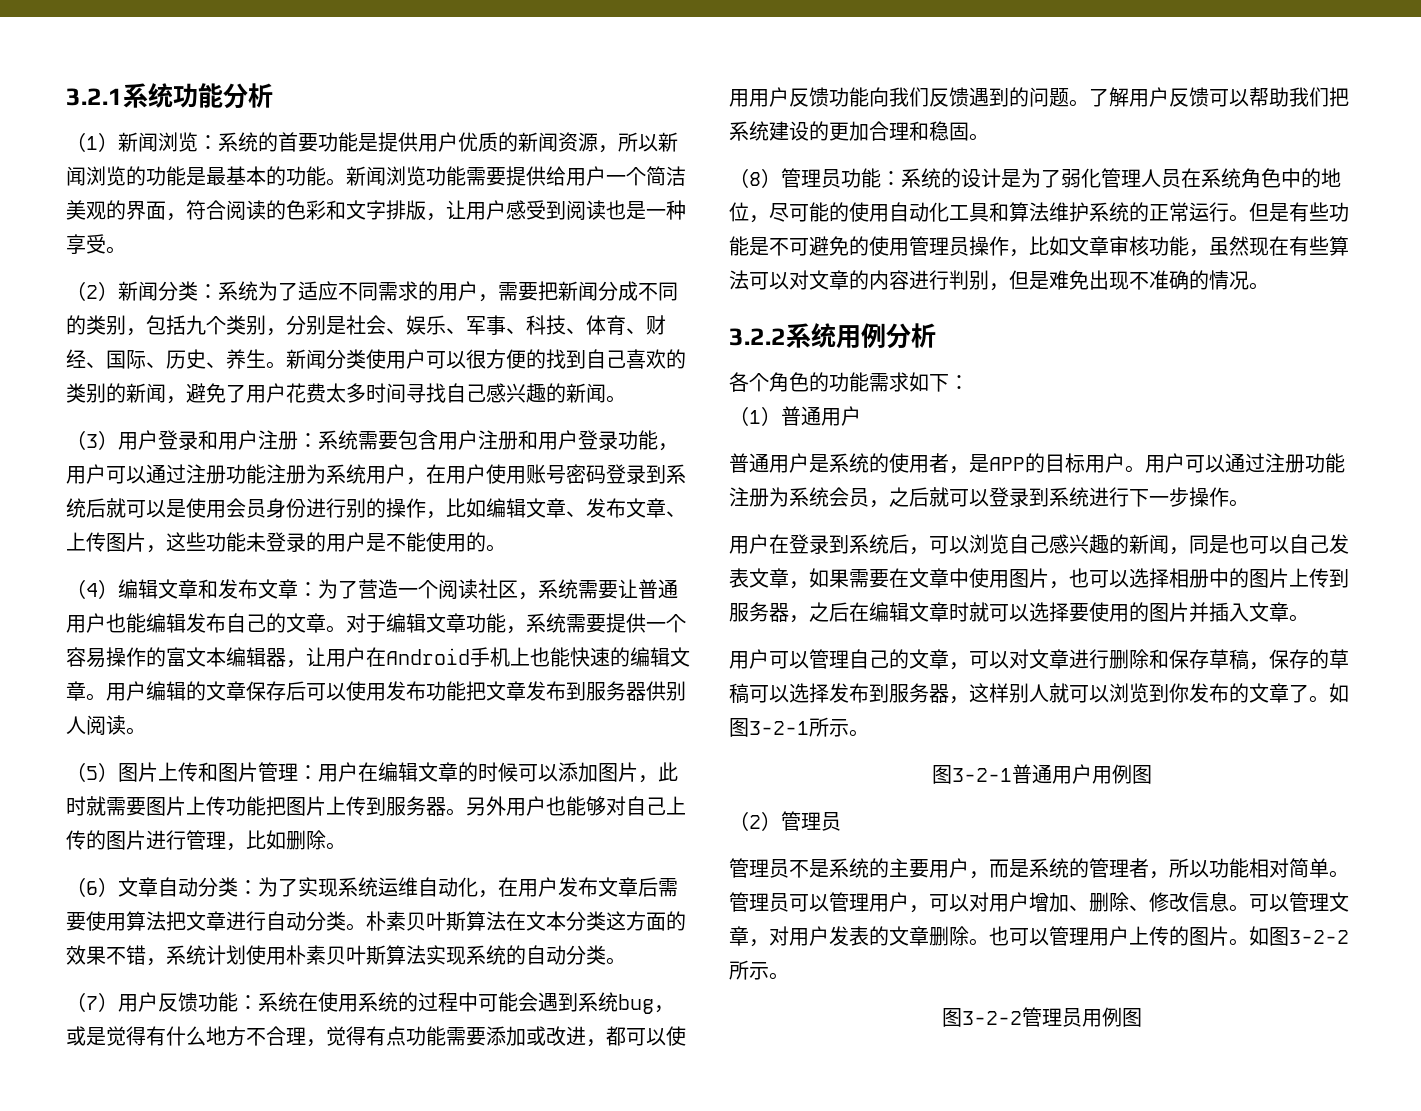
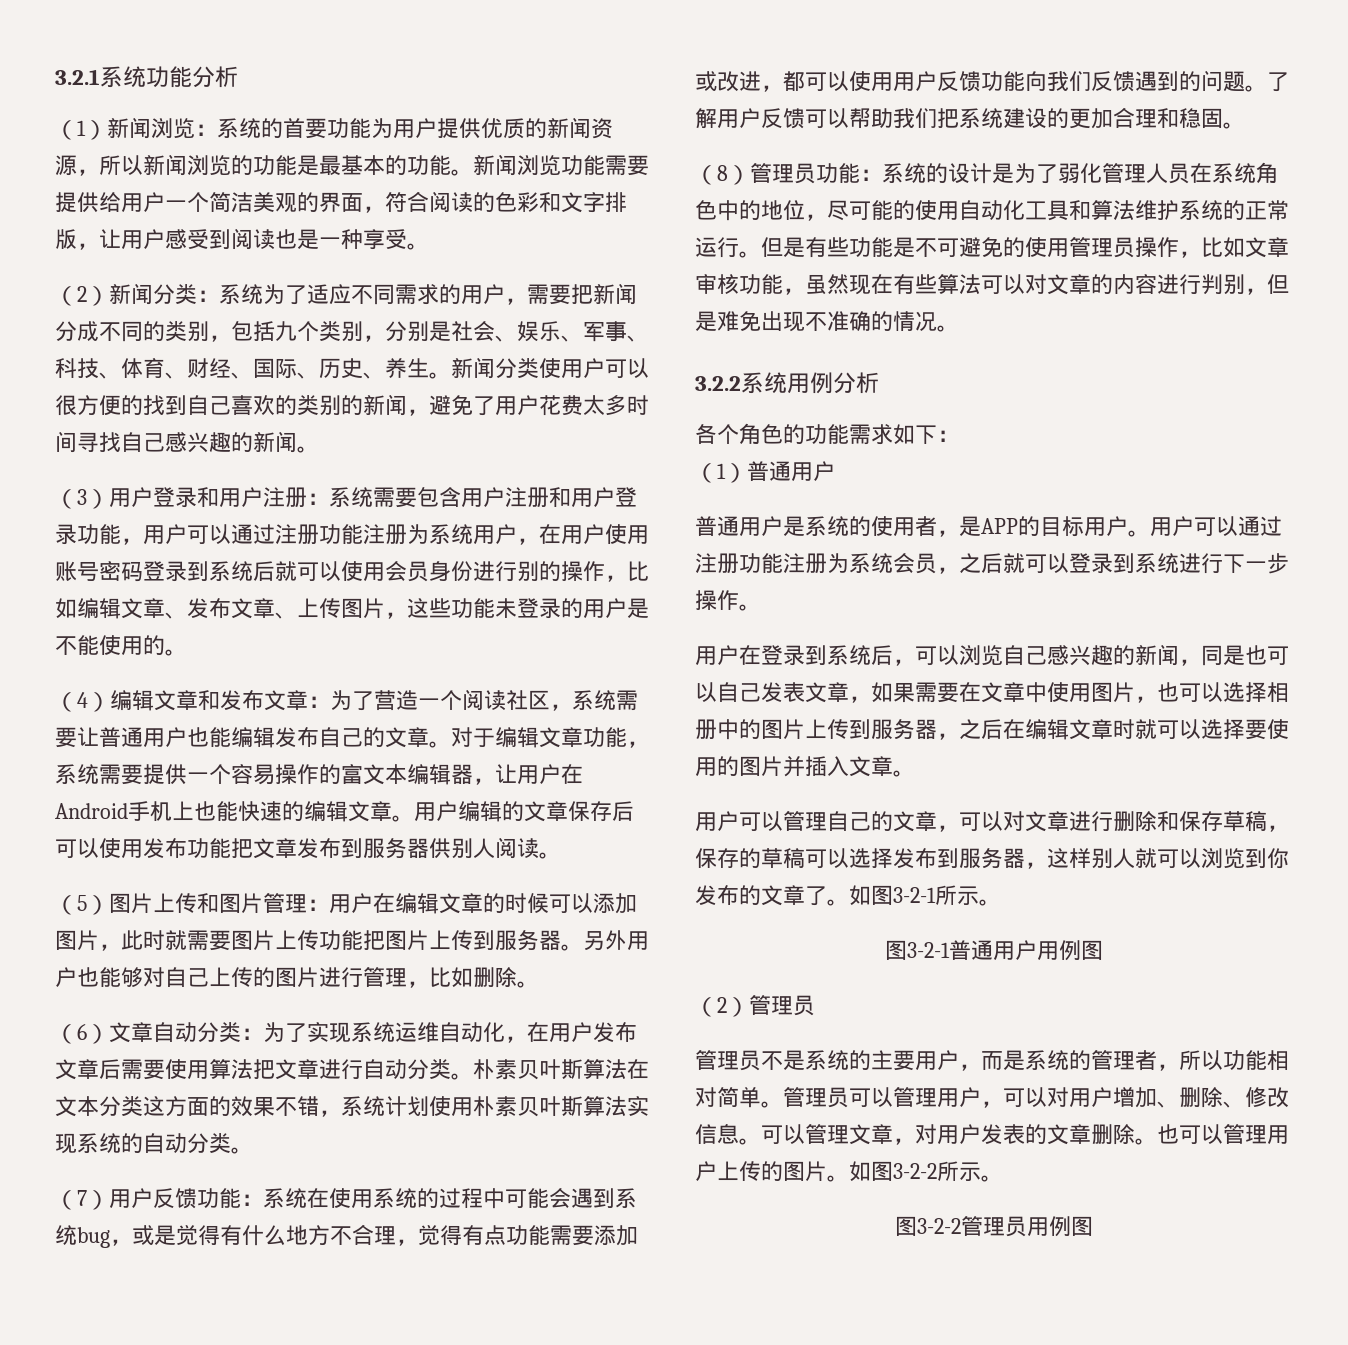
[358,132,458,152] 是提供用户 -> [371,118,481,139] 为用户提供
[166,499,186,518] 是 -> (341, 571) none

